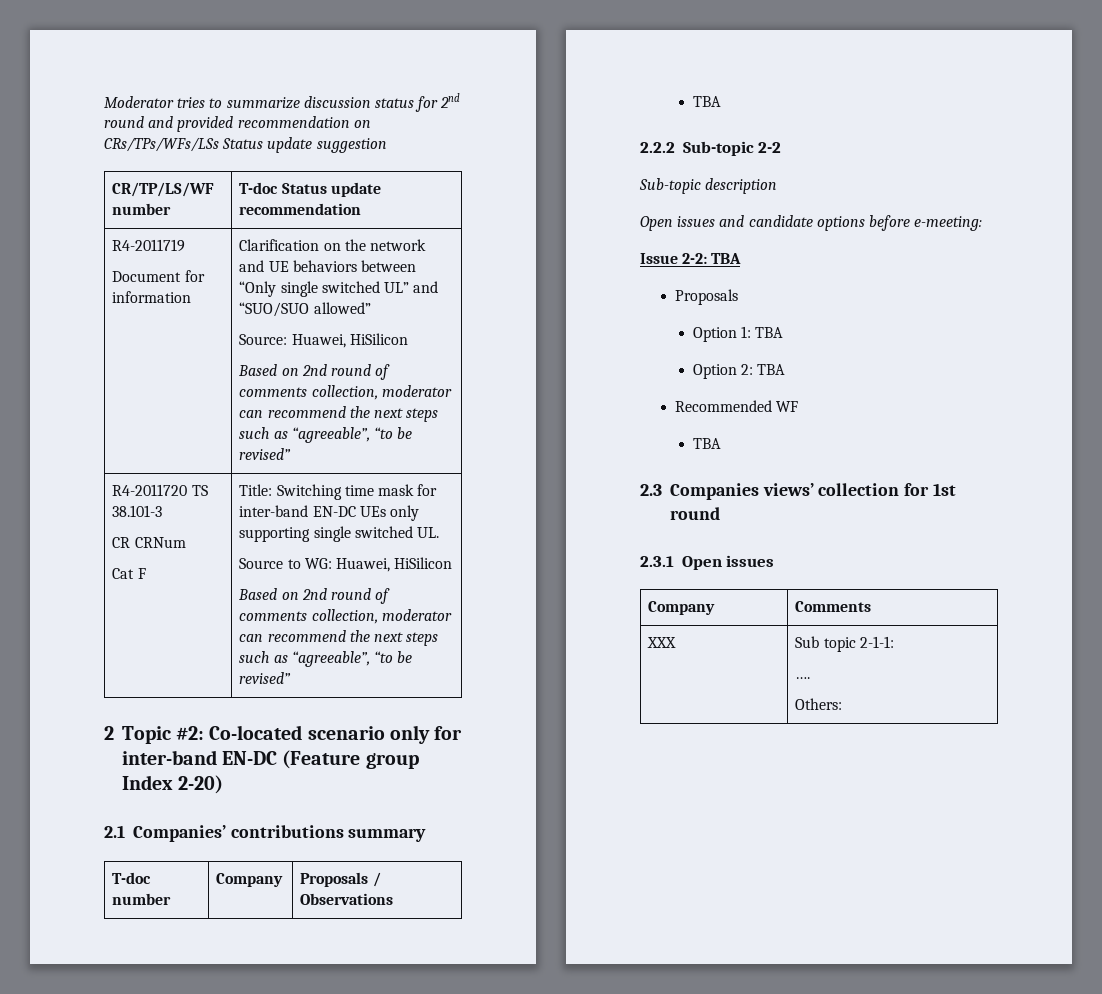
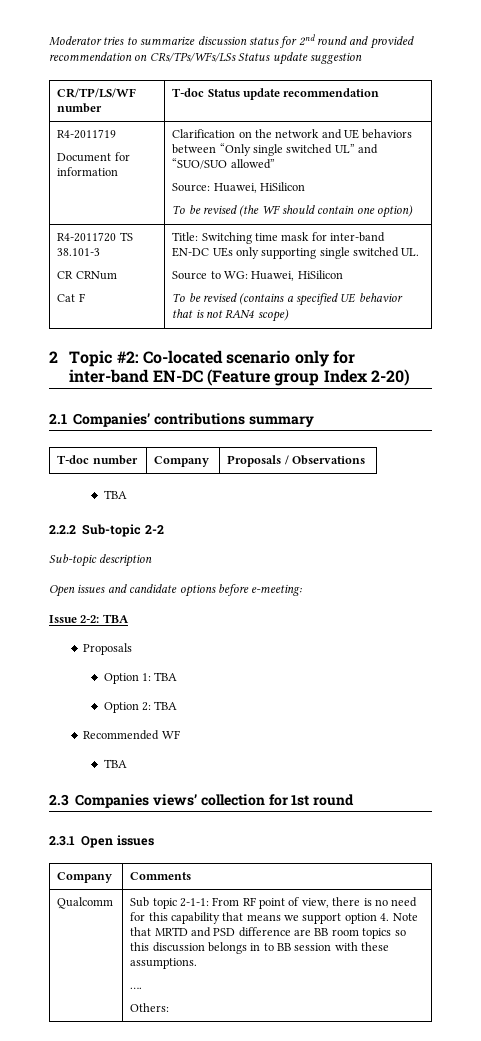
[238,364,391,380] [239,385,452,400] [239,406,439,422] [239,427,413,443] [239,448,292,460] Based on 2nd round of comments collection, moderator can recommend the next steps such as “agreeable”, “to be revised” -> [172,205,414,218] To be revised (the WF should contain one option)
[238,588,391,604] [239,609,452,624] [239,630,439,646] [239,651,413,667] [239,672,292,684] Based on 2nd round of comments collection, moderator can recommend the next steps such as “agreeable”, “to be revised” -> [172,293,403,306] [172,309,289,322] To be revised (contains a specified UE behavior that is not RAN4 scope)
[647,637,677,648] XXX -> [57,897,114,909] Qualcomm
(894, 642) none -> [212,897,418,909] [130,912,418,924] [130,927,406,939] [130,942,390,954] [130,958,198,969] From RF point of view, there is no need for this capability that means we support option 4. Note that MRTD and PSD difference are BB room topics so this discussion belongs in to BB session with these assumptions.

